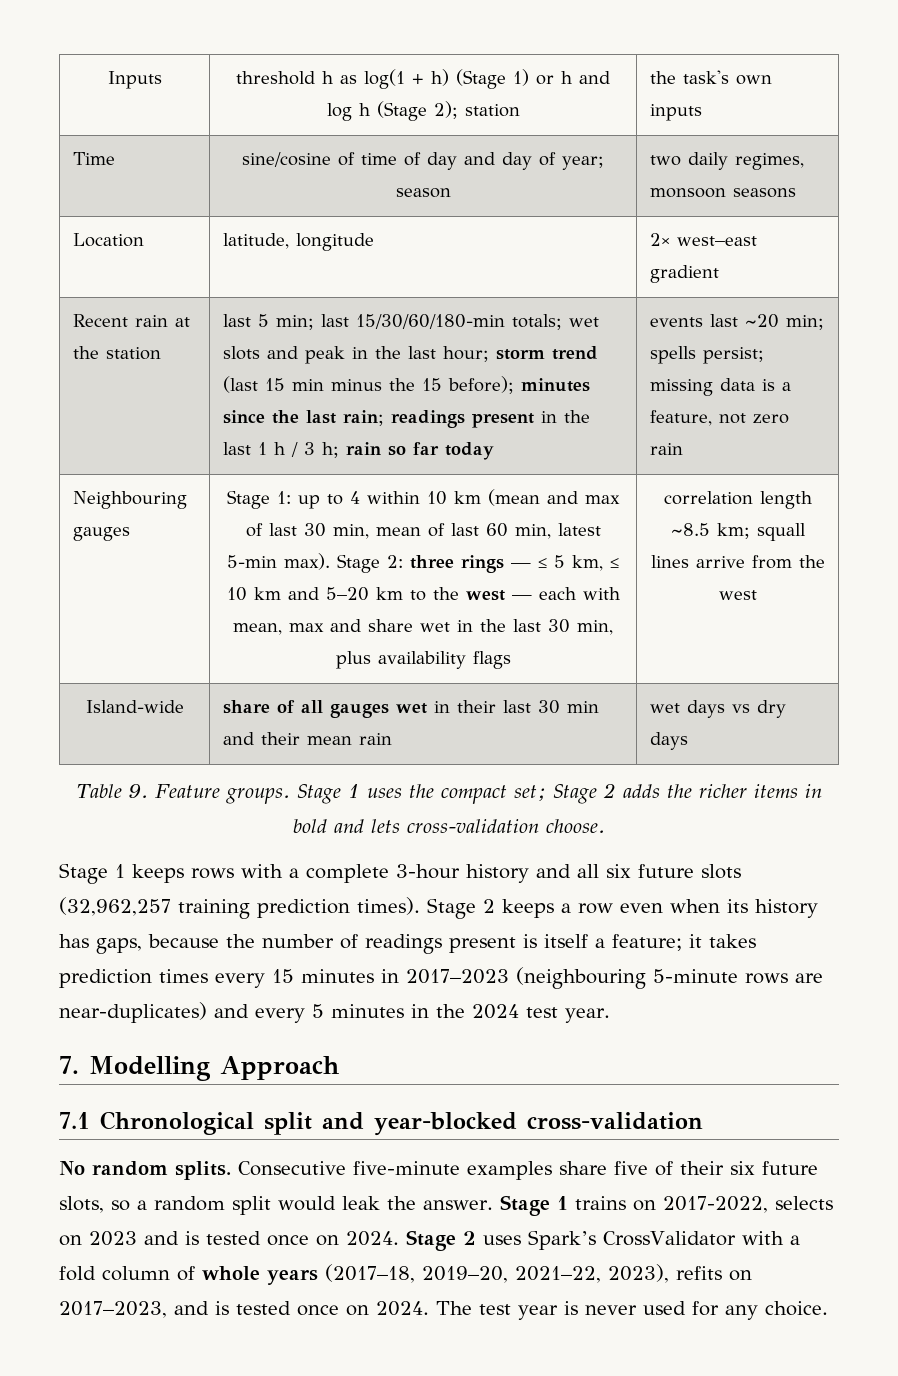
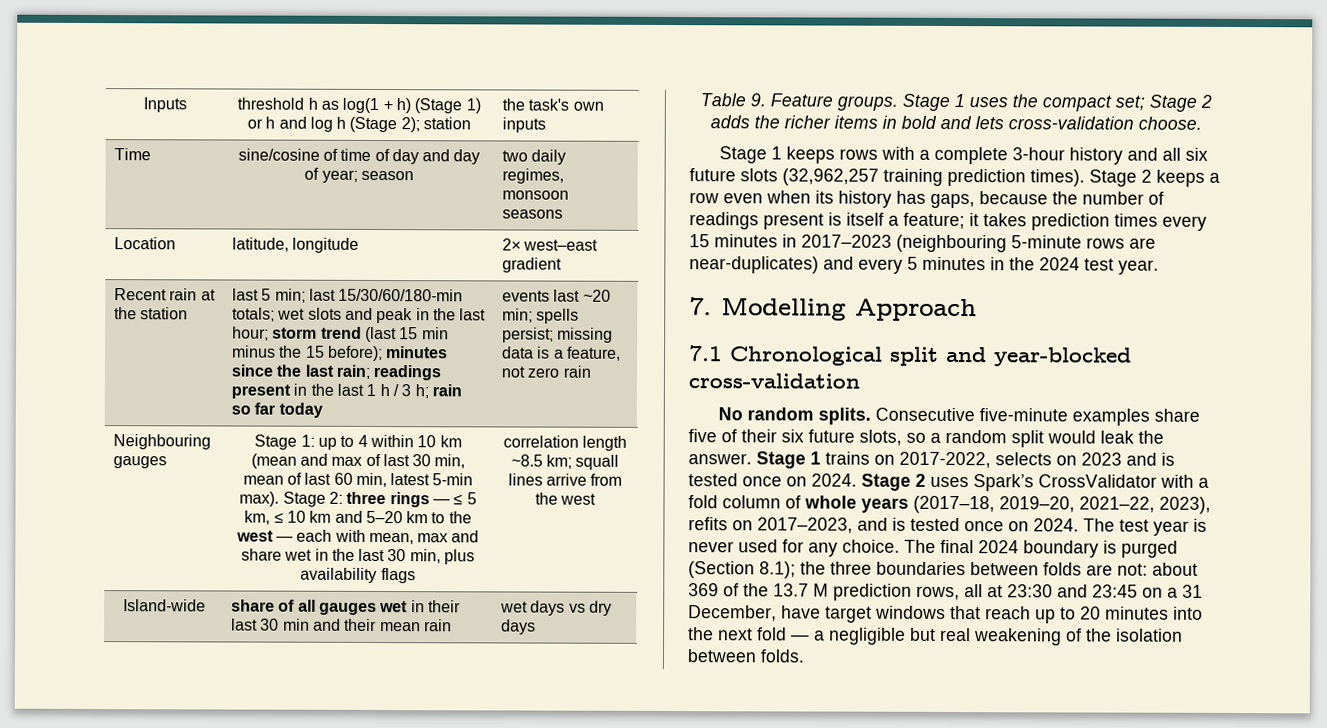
(828, 1308) none -> [904,539,1178,558] [688,561,1198,579] [688,583,1203,601] [688,605,1203,624] [688,627,1183,646] [687,649,805,663] The final 2024 boundary is purged (Section 8.1); the three boundaries between folds are not: about 369 of the 13.7 M prediction rows, all at 23:30 and 23:45 on a 31 December, have target windows that reach up to 20 minutes into the next fold — a negligible but real weakening of the isolation between folds.

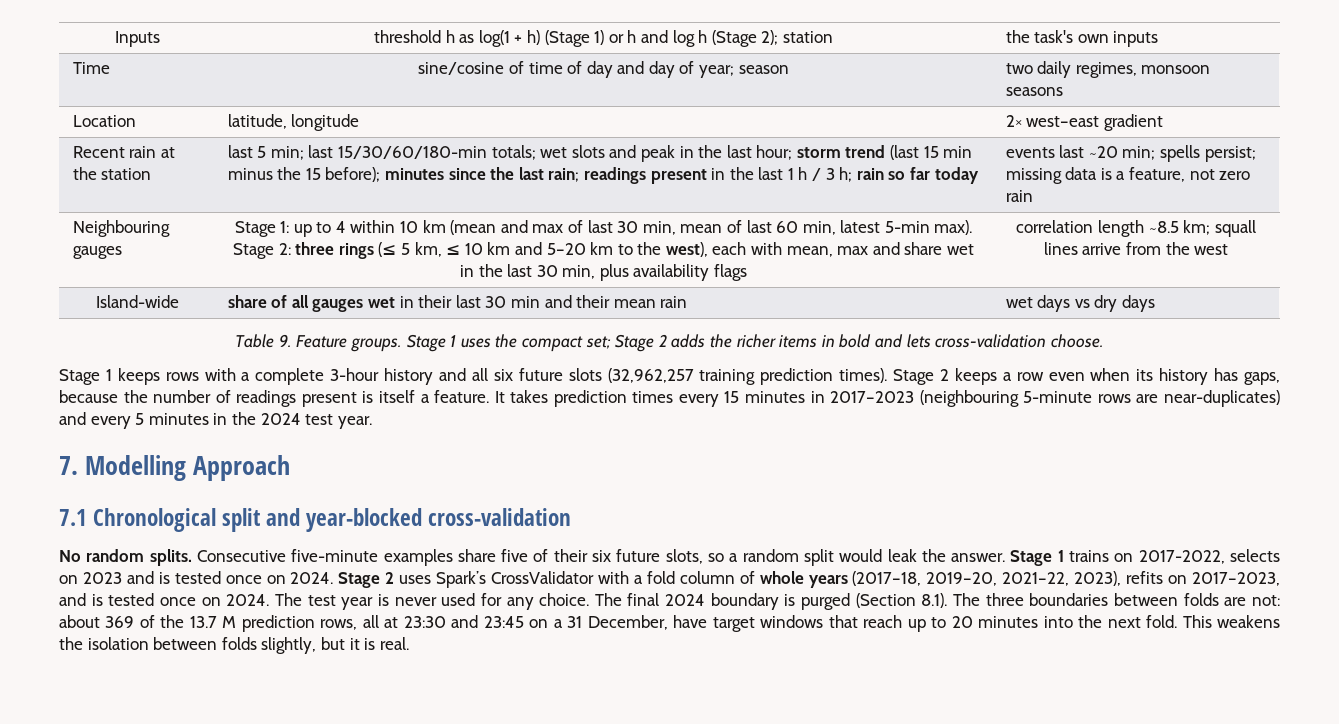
[432,494,464,506] — ≤ -> [378,242,397,257] (≤
[235,530,293,542] west — -> [665,242,708,257] west),
[903,212,979,230] feature; it -> [434,390,505,403] feature. It
[759,561,826,579] 8.1); the -> [921,593,981,608] 8.1). The
[757,627,1183,646] [687,649,805,663] fold — a negligible but real weakening of the isolation between folds. -> [1146,615,1281,628] [59,637,409,654] fold. This weakens the isolation between folds slightly, but it is real.

